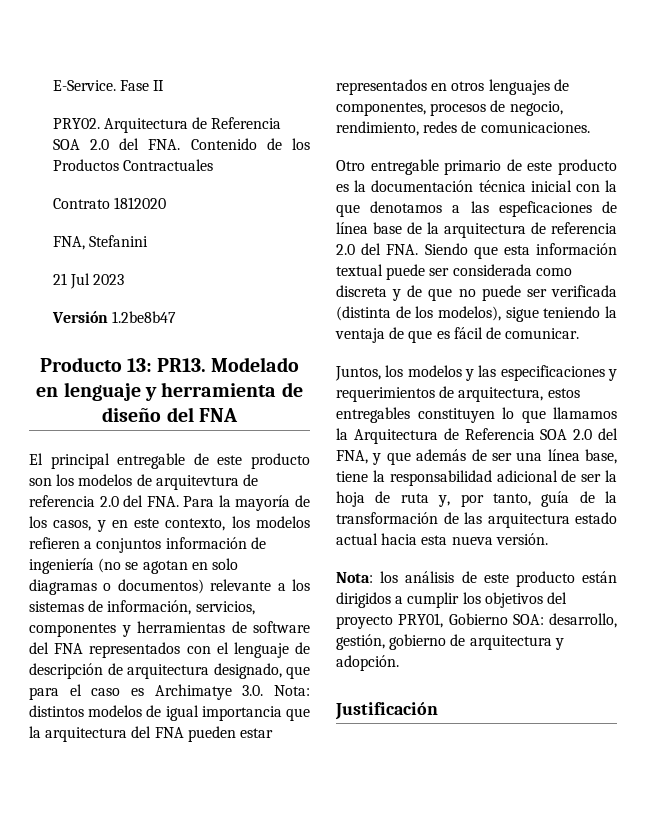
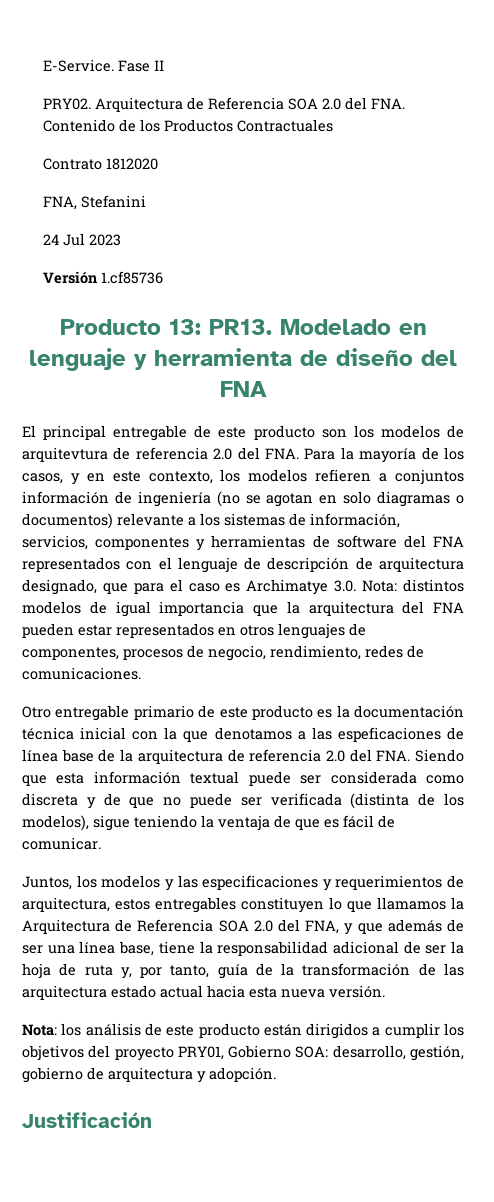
[52,273,67,285] 21 -> [42,234,59,245] 24
[112,311,177,323] 1.2be8b47 -> [100,271,163,284] 1.cf85736

